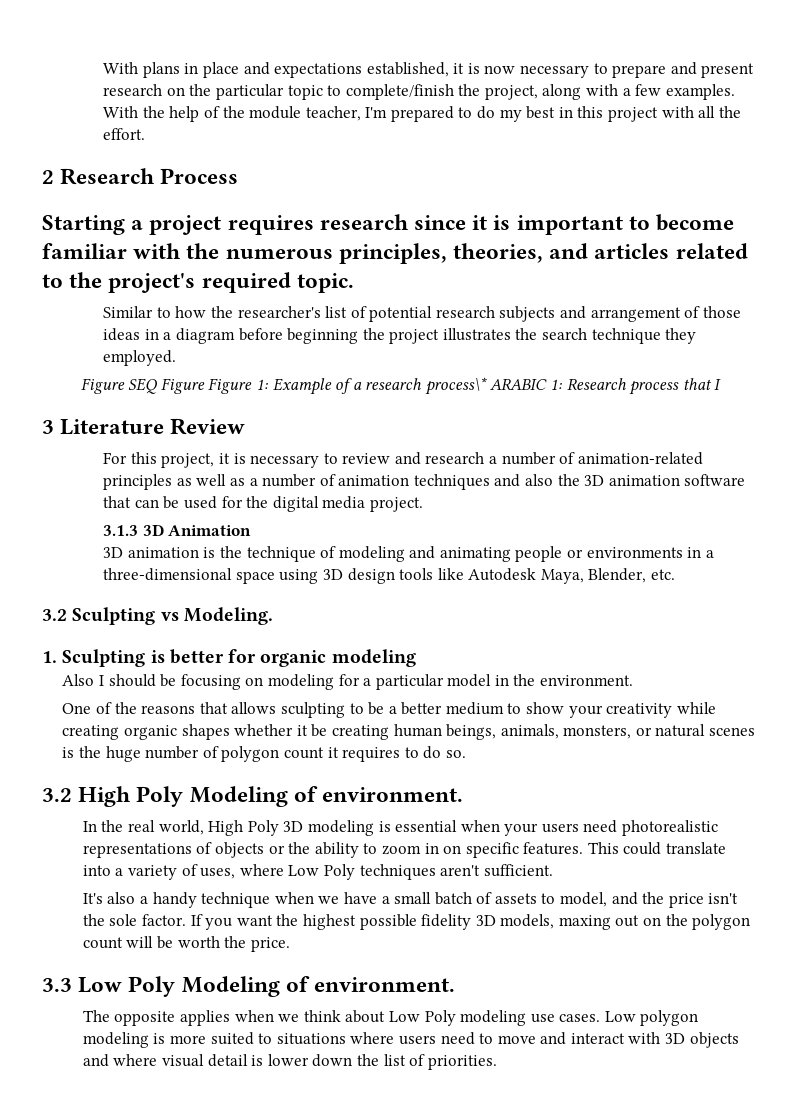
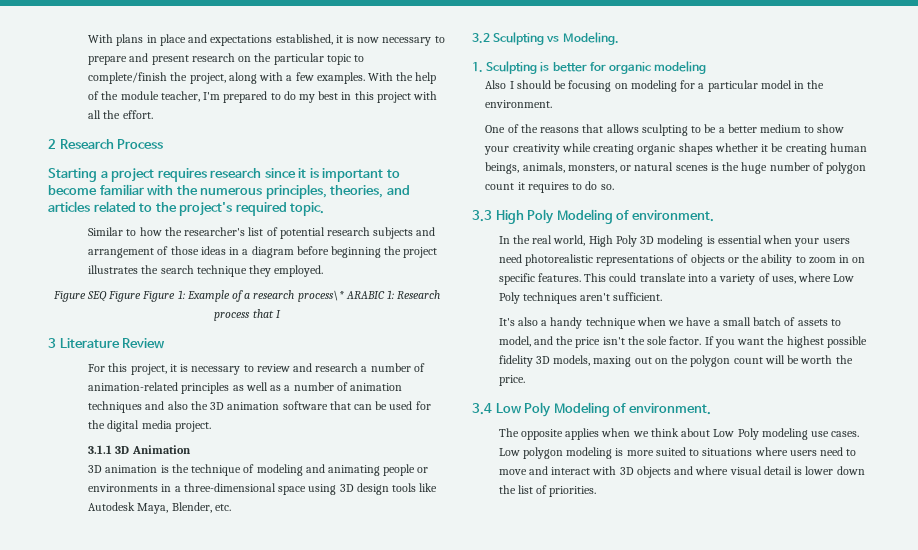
[103,525,139,536] 3.1.3 -> [88,445,113,454] 3.1.1
[42,788,72,802] 3.2 -> [472,210,492,222] 3.3
[42,978,72,992] 3.3 -> [472,403,492,415] 3.4

